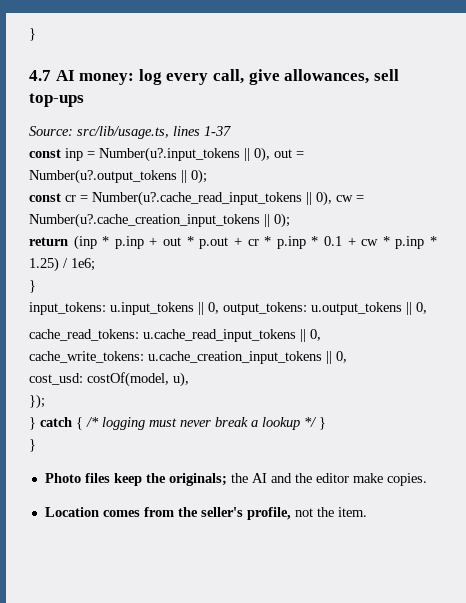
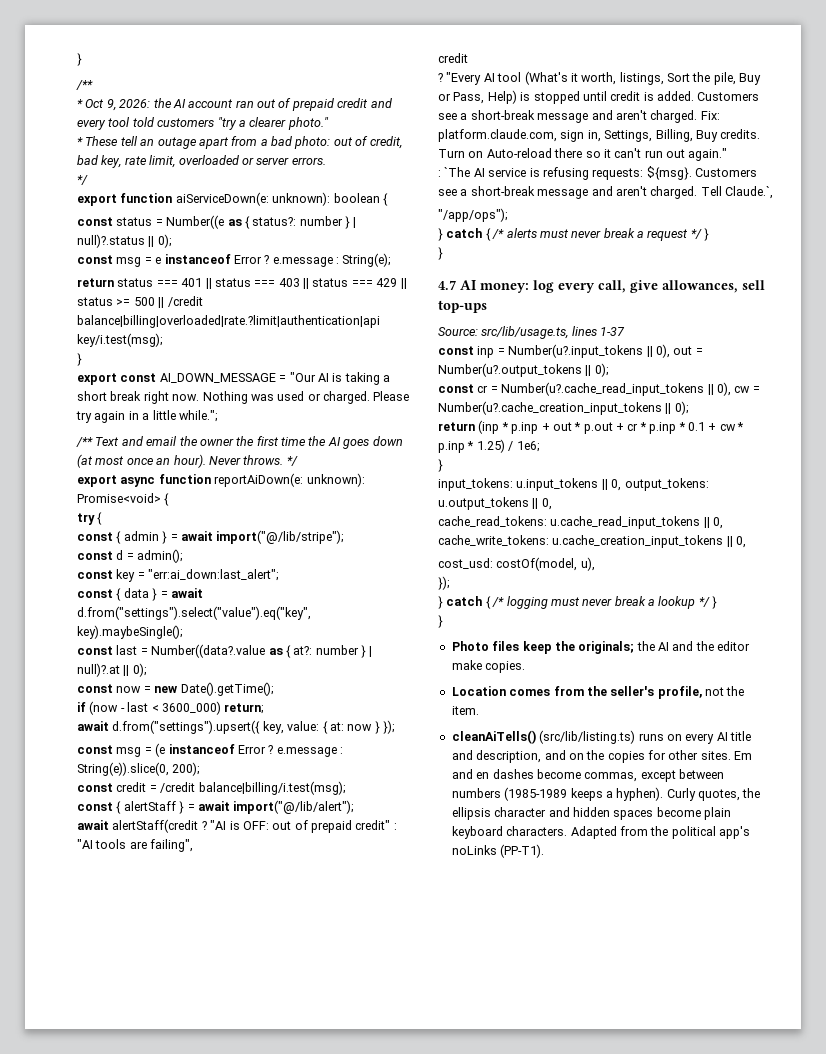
[29,28,36,41] } -> [77,53,82,66] [76,80,93,90] [77,98,392,111] [77,117,329,130] [77,136,402,149] [77,155,326,168] [77,175,88,185] [77,192,388,206] [77,215,357,229] [77,234,172,248] [77,253,392,267] [77,278,407,289] [77,296,203,308] [77,315,380,328] [77,333,163,347] [77,353,82,366] [77,372,390,385] [77,391,410,404] [76,410,218,423] [76,436,403,449] [77,454,298,468] [77,473,365,487] [77,493,170,506] [77,512,103,525] [77,530,345,544] [77,549,184,563] [77,569,280,582] [77,588,203,601] [77,606,311,620] [77,625,183,639] [77,644,373,658] [77,663,147,677] [77,682,274,696] [77,701,265,715] [77,720,395,734] [77,743,343,757] [77,762,201,776] [77,781,346,795] [77,800,355,814] [77,819,397,833] [77,839,194,852] [438,53,468,63] [438,71,762,85] [438,90,760,104] [438,110,720,123] [438,129,761,142] [438,148,728,161] [438,166,757,180] [438,186,773,199] [438,208,508,222] [438,228,710,241] [438,247,443,260] } // /** // * Oct 9, 2026: the AI account ran out of prepaid credit and every tool told customers "try a clearer photo." // * These tell an outage apart from a bad photo: out of credit, bad key, rate limit, overloaded or server errors. // */ // export function aiServiceDown(e: unknown): boolean { // const status = Number((e as { status?: number } | null)?.status || 0); // const msg = e instanceof Error ? e.message : String(e); // return status === 401 || status === 403 || status === 429 || status >= 500 || /credit balance|billing|overloaded|rate.?limit|authentication|api key/i.test(msg); // } // export const AI_DOWN_MESSAGE = "Our AI is taking a short break right now. Nothing was used or charged. Please try again in a little while."; // /** Text and email the owner the first time the AI goes down (at most once an hour). Never throws. */ // export async function reportAiDown(e: unknown): Promise<void> { // try { // const { admin } = await import("@/lib/stripe"); // const d = admin(); // const key = "err:ai_down:last_alert"; // const { data } = await d.from("settings").select("value").eq("key", key).maybeSingle(); // const last = Number((data?.value as { at?: number } | null)?.at || 0); // const now = new Date().getTime(); // if (now - last < 3600_000) return; // await d.from("settings").upsert({ key, value: { at: now } }); // const msg = (e instanceof Error ? e.message : String(e)).slice(0, 200); // const credit = /credit balance|billing/i.test(msg); // const { alertStaff } = await import("@/lib/alert"); // await alertStaff(credit ? "AI is OFF: out of prepaid credit" : "AI tools are failing", // credit // ? "Every AI tool (What's it worth, listings, Sort the pile, Buy or Pass, Help) is stopped until credit is added. Customers see a short-break message and aren't charged. Fix: platform.claude.com, sign in, Settings, Billing, Buy credits. Turn on Auto-reload there so it can't run out again." // : `The AI service is refusing requests: ${msg}. Customers see a short-break message and aren't charged. Tell Claude.`, // "/app/ops"); // } catch { /* alerts must never break a request */ } // }
(367, 512) none -> [451,730,751,744] [451,750,753,763] [451,769,724,782] [451,787,761,801] [451,807,731,820] [451,826,750,839] [451,844,545,858] // cleanAiTells() (src/lib/listing.ts) runs on every AI title and description, and on the copies for other sites. Em and en dashes become commas, except between numbers (1985-1989 keeps a hyphen). Curly quotes, the ellipsis character and hidden spaces become plain keyboard characters. Adapted from the political app's noLinks (PP-T1).

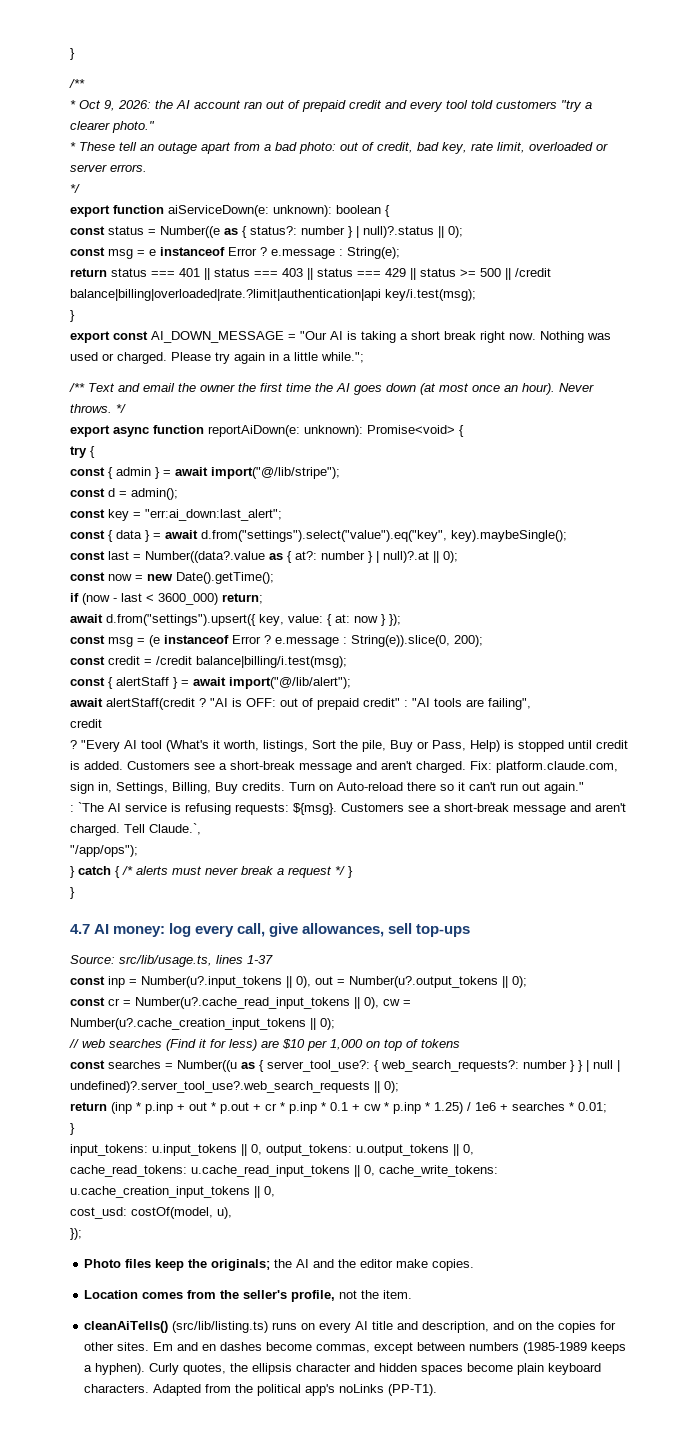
(689, 408) none -> [69,1039,460,1051] [70,1060,620,1072] [70,1081,399,1093] // // web searches (Find it for less) are $10 per 1,000 on top of tokens // const searches = Number((u as { server_tool_use?: { web_search_requests?: number } } | null | undefined)?.server_tool_use?.web_search_requests || 0);
[516,441,540,452] 1e6; -> [475,1102,607,1113] 1e6 + searches * 0.01;
[438,596,718,609] [438,615,443,628] // } catch { /* logging must never break a lookup */ } // } -> (82, 1234) none

